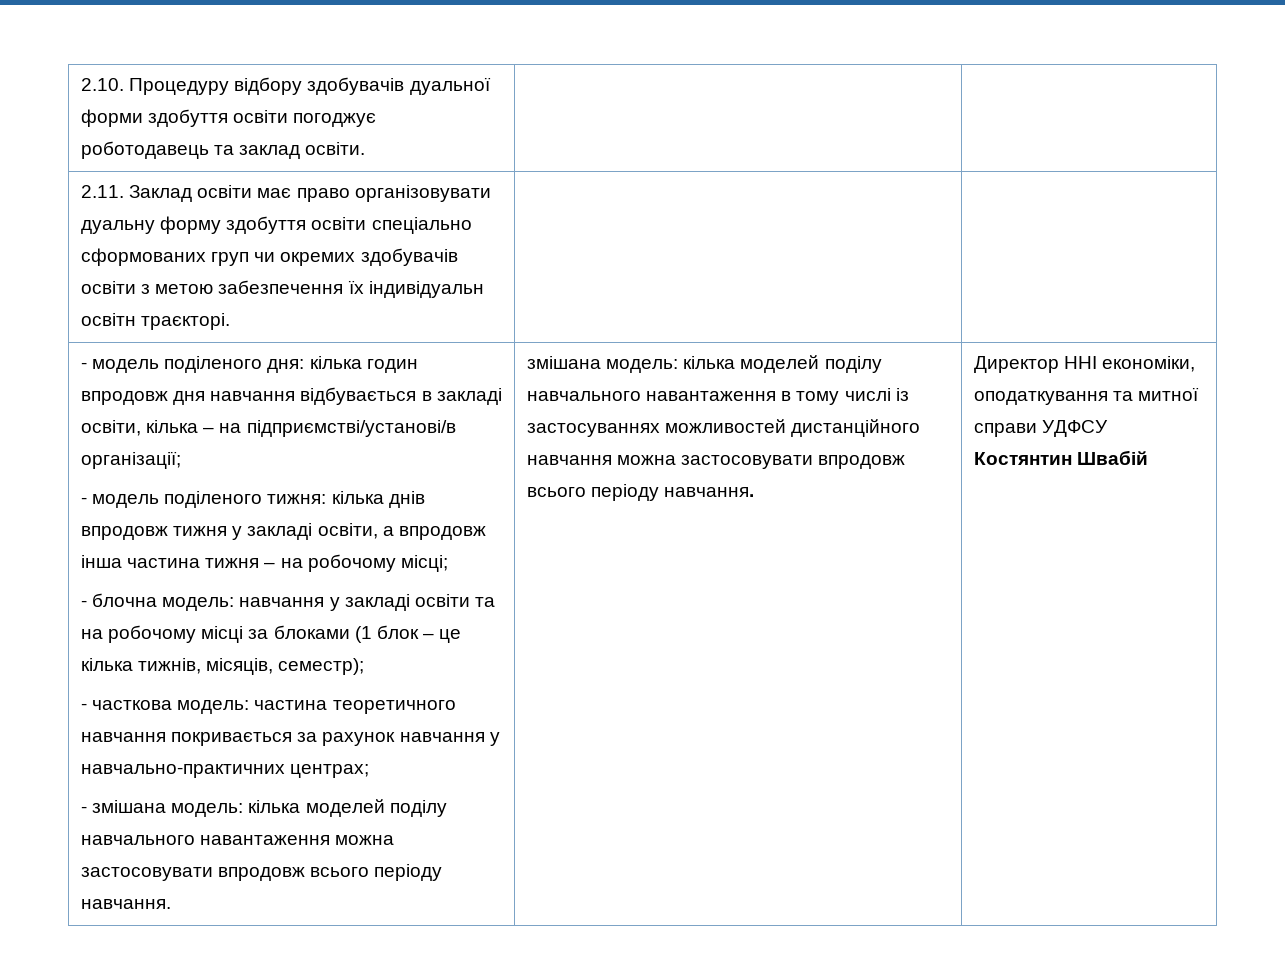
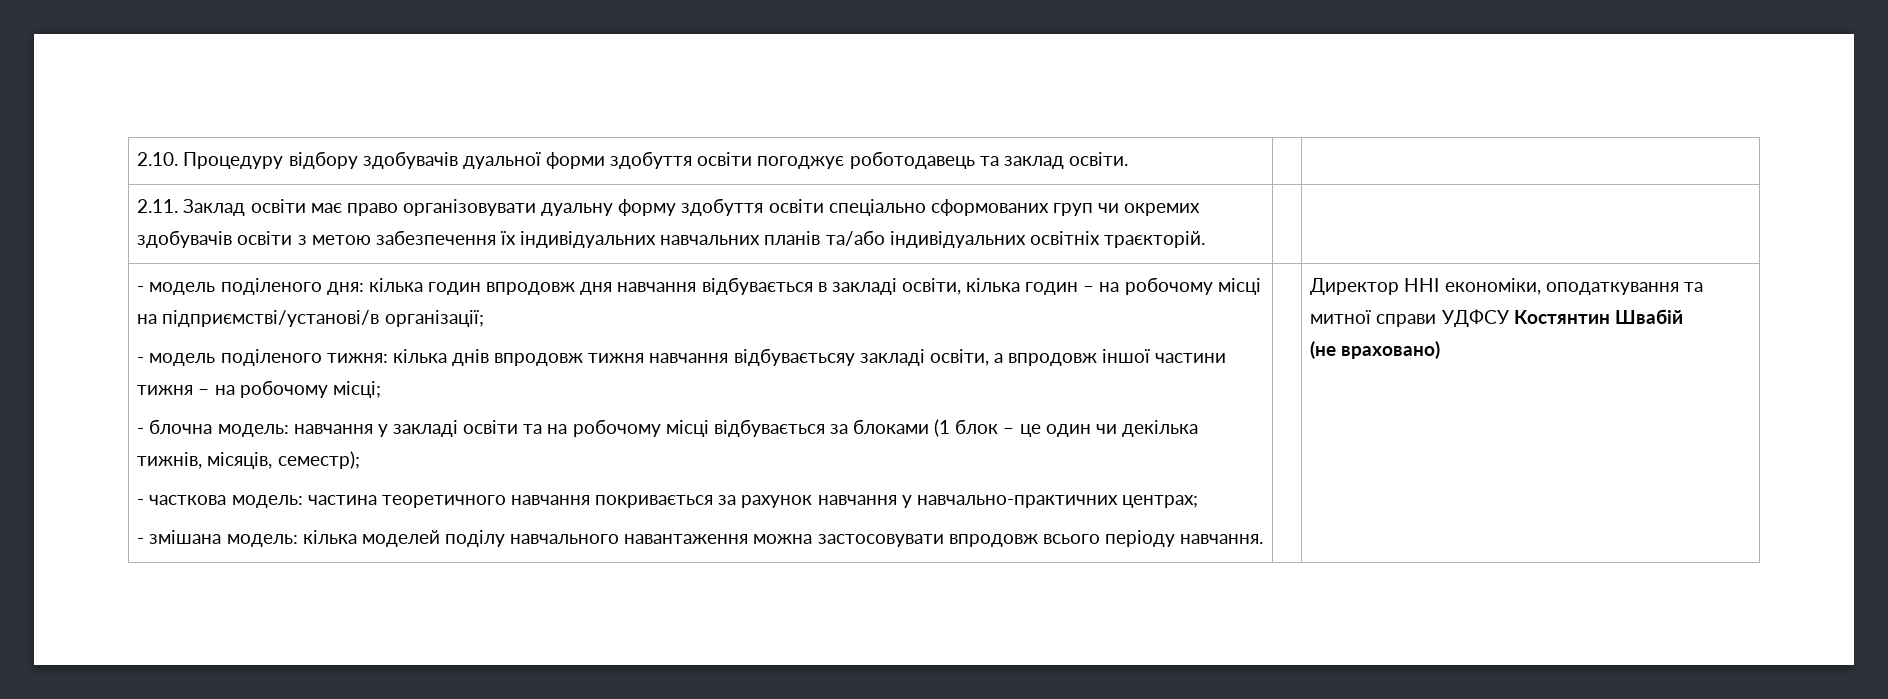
[368,281,484,298] [80,313,231,330] індивідуальн освітн траєкторі. -> [520,230,1205,248] індивідуальних навчальних планів та/або індивідуальних освітніх траєкторій.
[203,423,242,433] – на -> [1025,277,1261,295] [137,314,158,324] годин – на робочому місці на
[232,526,243,540] у -> [649,348,855,366] навчання відбуваєтьсяу
[80,555,201,568] інша частина -> [1102,349,1227,363] іншої частини
(244, 634) none -> [713,419,825,437] відбувається
[80,658,133,671] кілька -> [1045,420,1198,437] один чи декілька
[526,355,882,373] [526,388,909,405] [526,419,921,437] [526,455,906,469] [526,484,755,501] змішана модель: кілька моделей поділу навчального навантаження в тому числі із застосуваннях можливостей дистанційного навчання можна застосовувати впродовж всього періоду навчання. -> (1264, 539) none
(1149, 457) none -> [1310,341,1441,359] // (не враховано)

